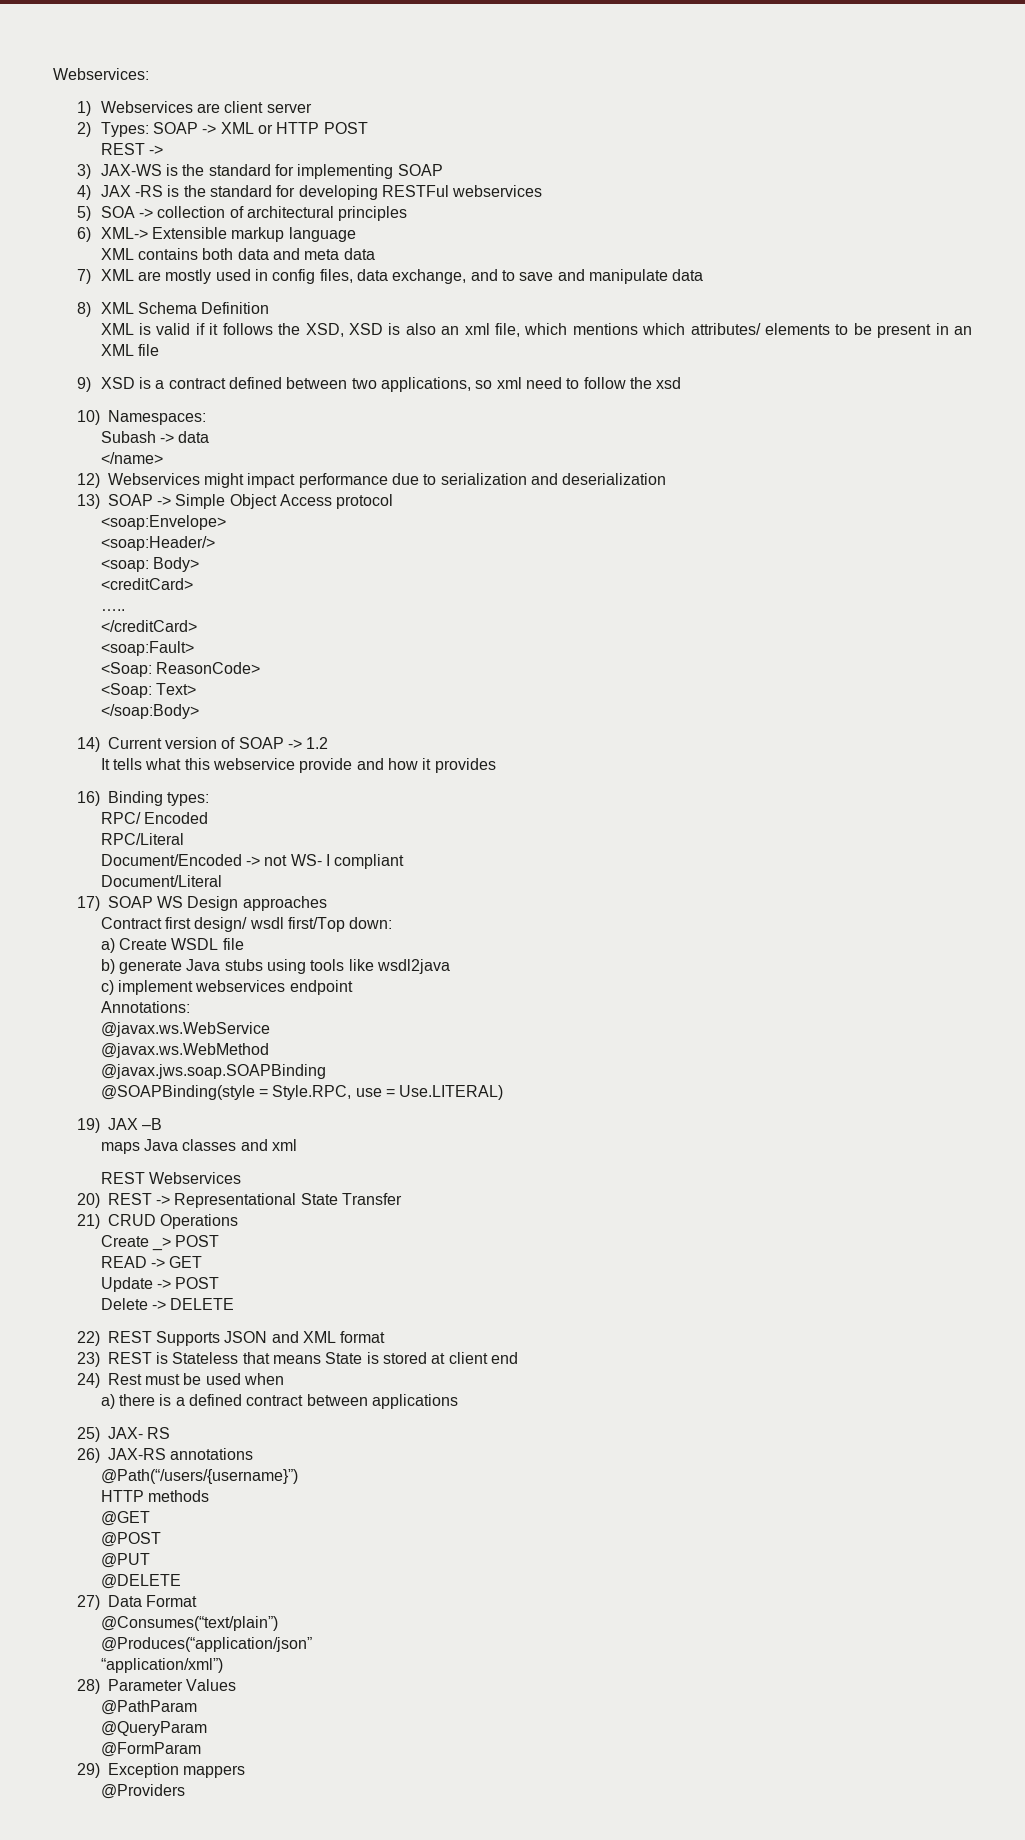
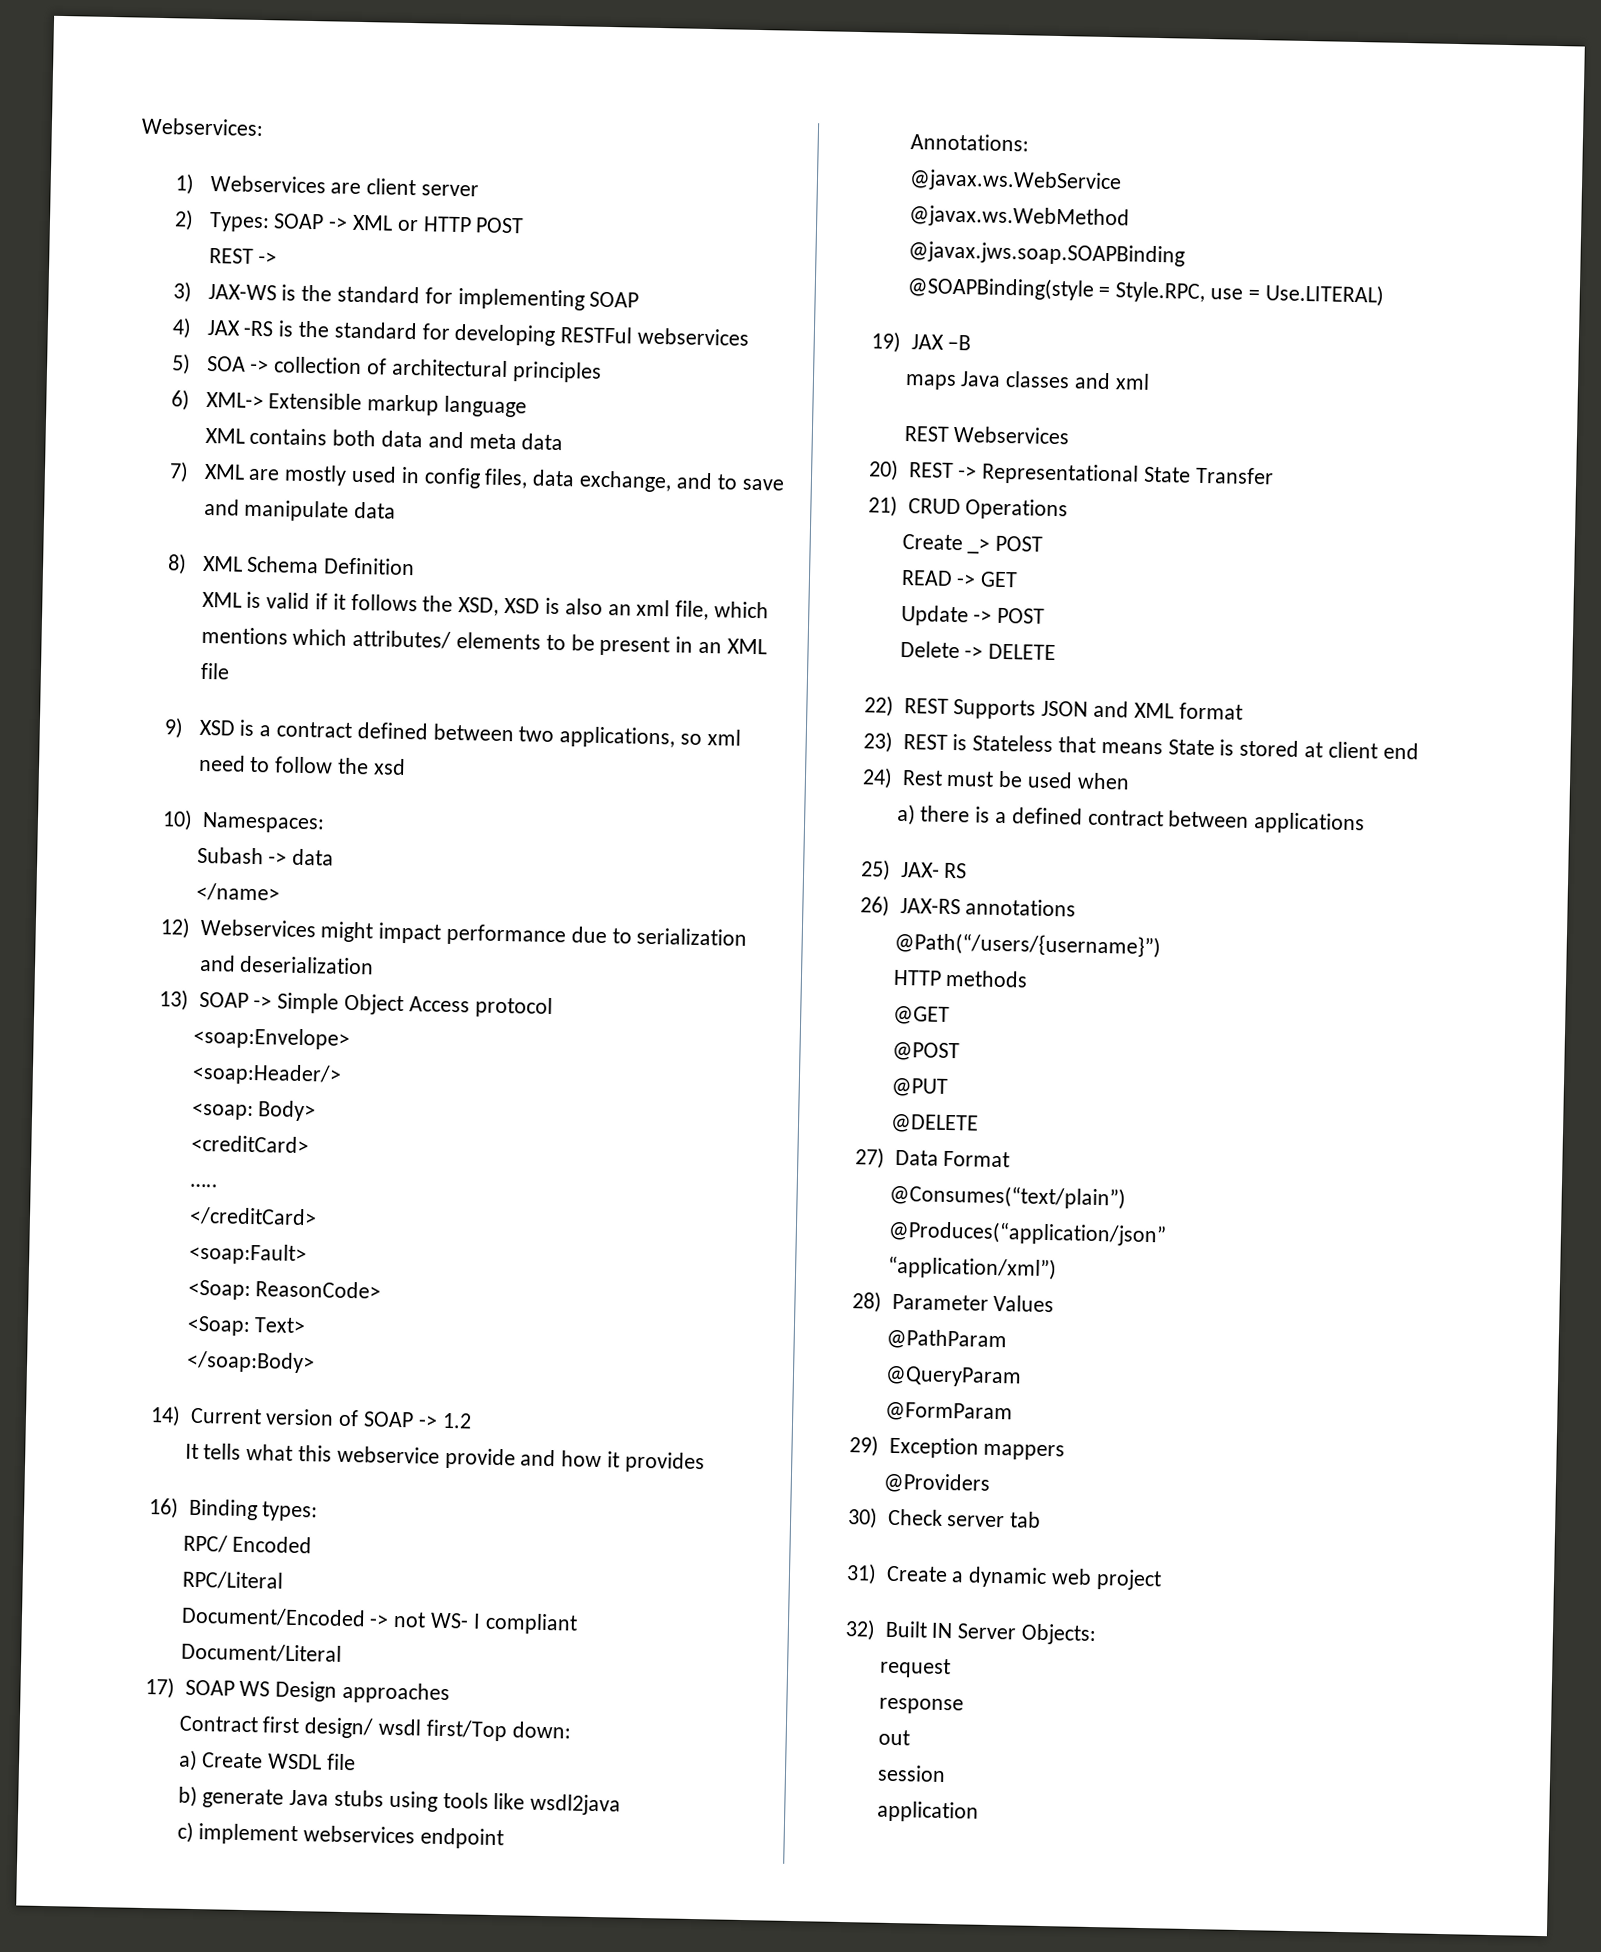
(185, 1791) none -> [846,1507,1042,1529] [845,1563,1162,1591] [844,1619,1097,1646] [878,1657,951,1679] [878,1697,964,1715] [877,1729,910,1746] [876,1764,946,1783] [876,1800,979,1823] // 30) Check server tab // 31) Create a dynamic web project // 32) Built IN Server Objects: // request // response // out // session // application

